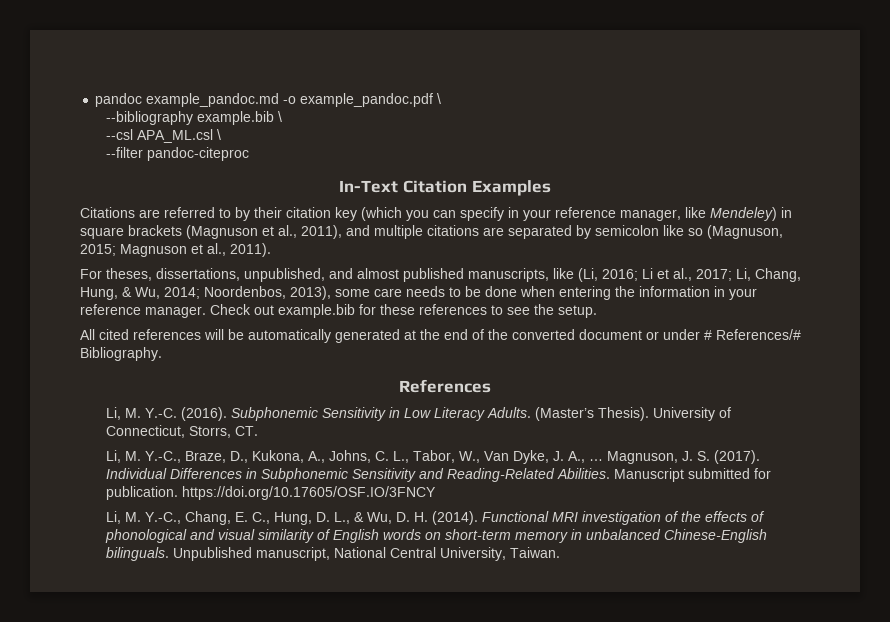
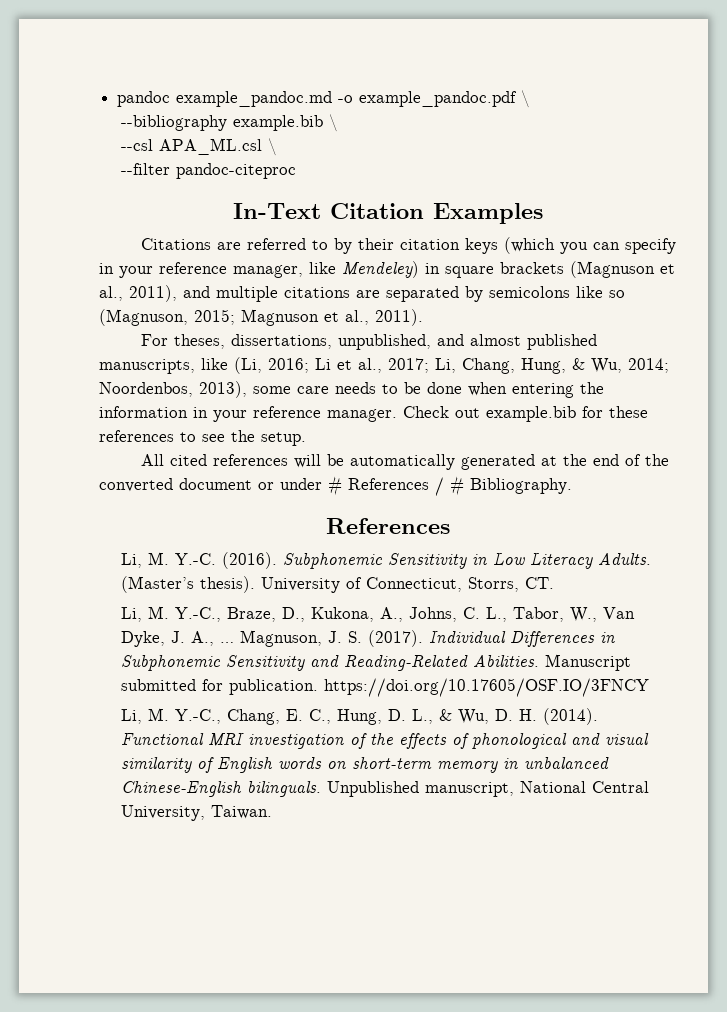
[335,207,357,221] key -> [464,238,498,254] keys
[595,225,659,236] semicolon -> [489,286,570,298] semicolons
[716,329,801,340] References/# -> [348,476,464,496] References / #
[598,407,650,421] Thesis). -> [199,576,255,593] thesis).

